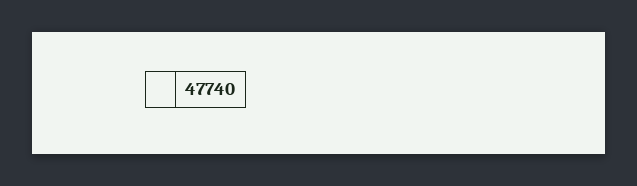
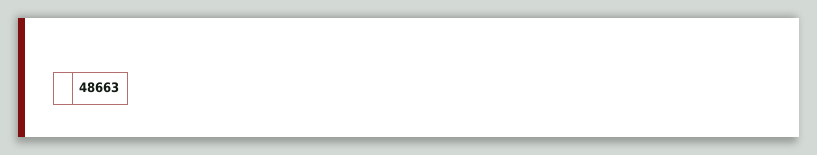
[184,83,235,95] | 47740 -> [78,82,119,93] | 48663

